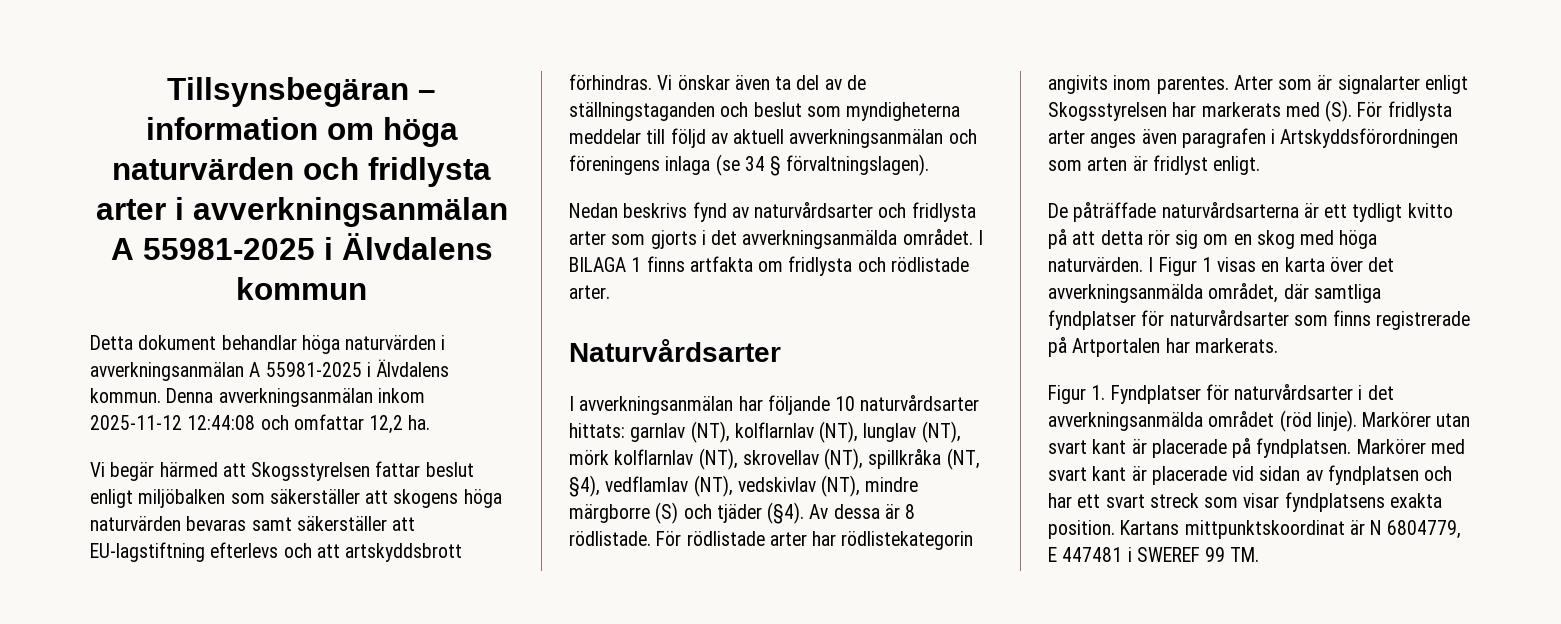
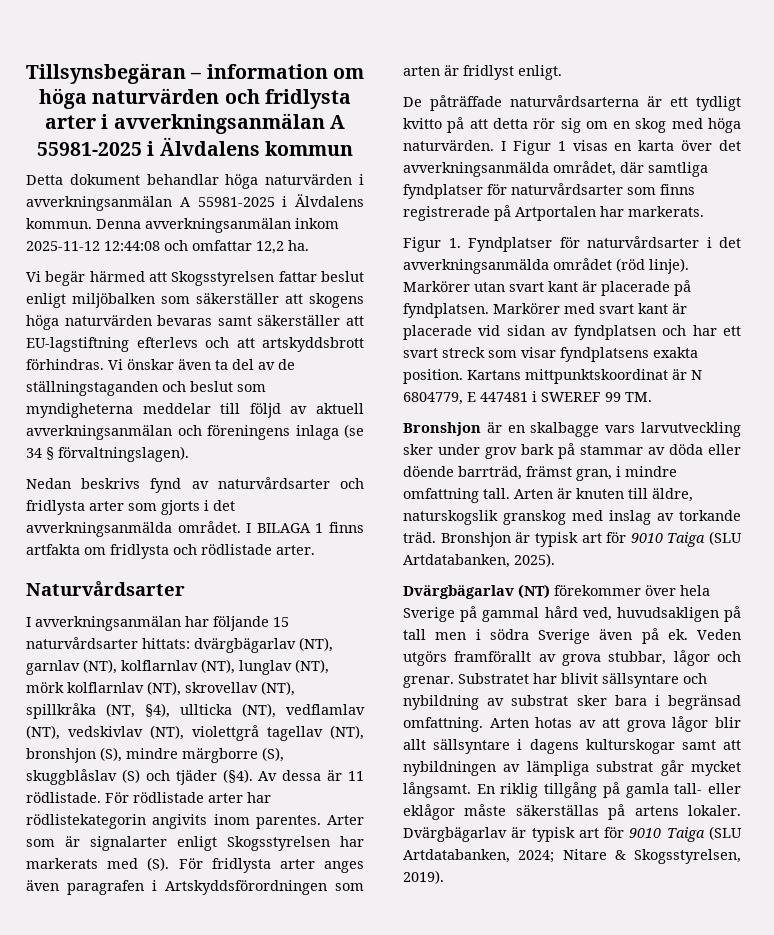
[835,396,856,411] 10 -> [273,617,289,627] 15
(625, 430) none -> [194,637,333,653] dvärgbägarlav (NT),
(600, 486) none -> [180,703,276,718] ullticka (NT),
[865,477,919,492] [569,504,650,523] mindre märgborre -> [192,725,364,741] [26,747,284,763] [26,769,117,785] violettgrå tagellav (NT), bronshjon (S), mindre märgborre (S), skuggblåslav
[905,504,916,519] 8 -> [348,771,364,781] 11
(1260, 554) none -> [403,422,741,437] [403,443,741,459] [403,466,677,481] [403,488,693,503] [403,510,741,525] [403,531,742,547] [403,553,555,568] [403,584,710,599] [403,606,741,622] [403,628,741,644] [403,650,741,666] [403,673,707,688] [403,695,741,710] [403,716,741,732] [403,739,741,754] [403,760,741,776] [403,782,741,798] [403,804,741,820] [403,826,742,842] [403,849,741,864] [403,870,444,884] // Bronshjon är en skalbagge vars larvutveckling sker under grov bark på stammar av döda eller döende barrträd, främst gran, i mindre omfattning tall. Arten är knuten till äldre, naturskogslik granskog med inslag av torkande träd. Bronshjon är typisk art för 9010 Taiga (SLU Artdatabanken, 2025). // Dvärgbägarlav (NT) förekommer över hela Sverige på gammal hård ved, huvudsakligen på tall men i södra Sverige även på ek. Veden utgörs framförallt av grova stubbar, lågor och grenar. Substratet har blivit sällsyntare och nybildning av substrat sker bara i begränsad omfattning. Arten hotas av att grova lågor blir allt sällsyntare i dagens kulturskogar samt att nybildningen av lämpliga substrat går mycket långsamt. En riklig tillgång på gamla tall- eller eklågor måste säkerställas på artens lokaler. Dvärgbägarlav är typisk art för 9010 Taiga (SLU Artdatabanken, 2024; Nitare & Skogsstyrelsen, 2019).

